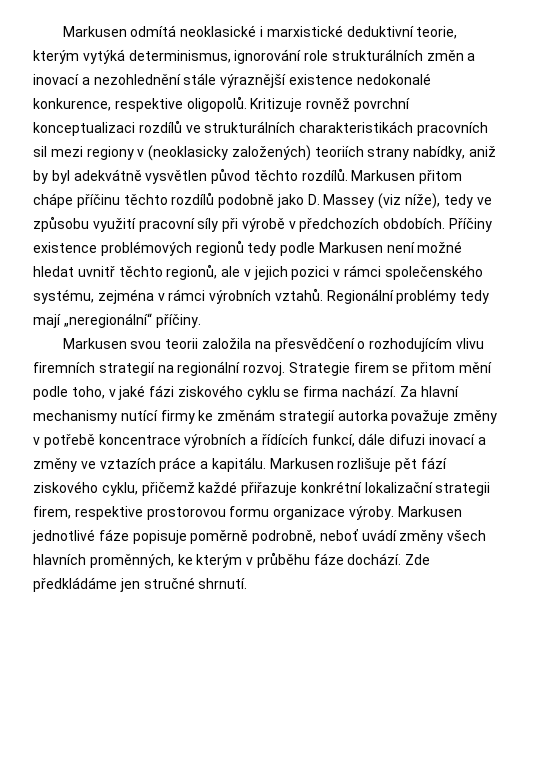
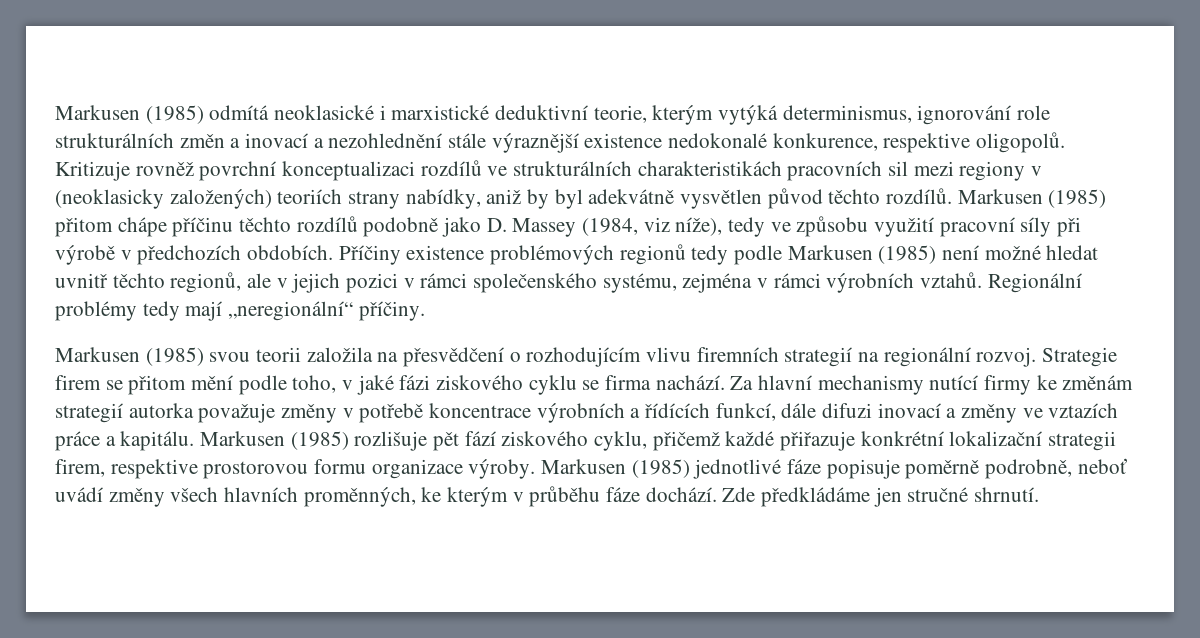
[62,26,127,37] Markusen -> [55,105,204,124] Markusen (1985)
(416, 175) none -> [1048,189,1107,208] (1985)
[378,193,402,209] (viz -> [582,217,670,236] (1984, viz
(383, 247) none -> [878,245,937,264] (1985)
(127, 343) none -> [145,347,204,366] (1985)
(334, 463) none -> [290,431,349,450] (1985)
(462, 511) none -> [631,459,690,478] (1985)

